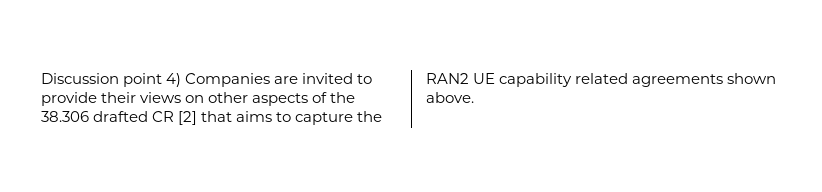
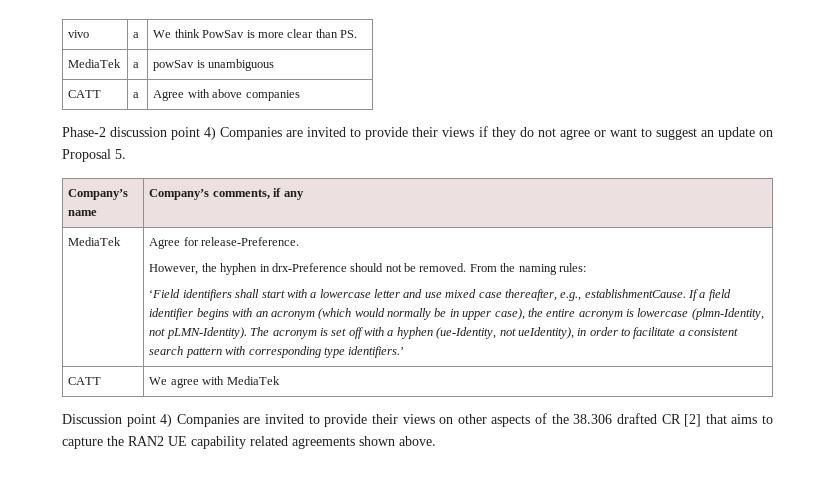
(41, 78) none -> [68,30,90,38] [133,32,140,38] [153,29,358,38] [68,59,122,68] [133,62,140,68] [153,59,275,71] [68,90,102,98] [133,92,140,98] [153,89,300,101] [62,126,773,140] [62,149,126,162] [68,189,129,200] [68,210,98,216] [149,188,304,200] [68,237,122,246] [149,237,300,249] [149,263,586,275] [149,289,731,301] [149,308,764,320] [149,327,739,339] [149,346,405,358] [68,377,102,385] [149,376,280,388] vivo | a | We think PowSav is more clear than PS. // MediaTek | a | powSav is unambiguous // CATT | a | Agree with above companies // Phase-2 discussion point 4) Companies are invited to provide their views if they do not agree or want to suggest an update on Proposal 5. // Company’s name | Company’s comments, if any // MediaTek | Agree for release-Preference. // However, the hyphen in drx-Preference should not be removed. From the naming rules: // ‘Field identifiers shall start with a lowercase letter and use mixed case thereafter, e.g., establishmentCause. If a field identifier begins with an acronym (which would normally be in upper case), the entire acronym is lowercase (plmn-Identity, not pLMN-Identity). The acronym is set off with a hyphen (ue-Identity, not ueIdentity), in order to facilitate a consistent search pattern with corresponding type identifiers.’ // CATT | We agree with MediaTek //

